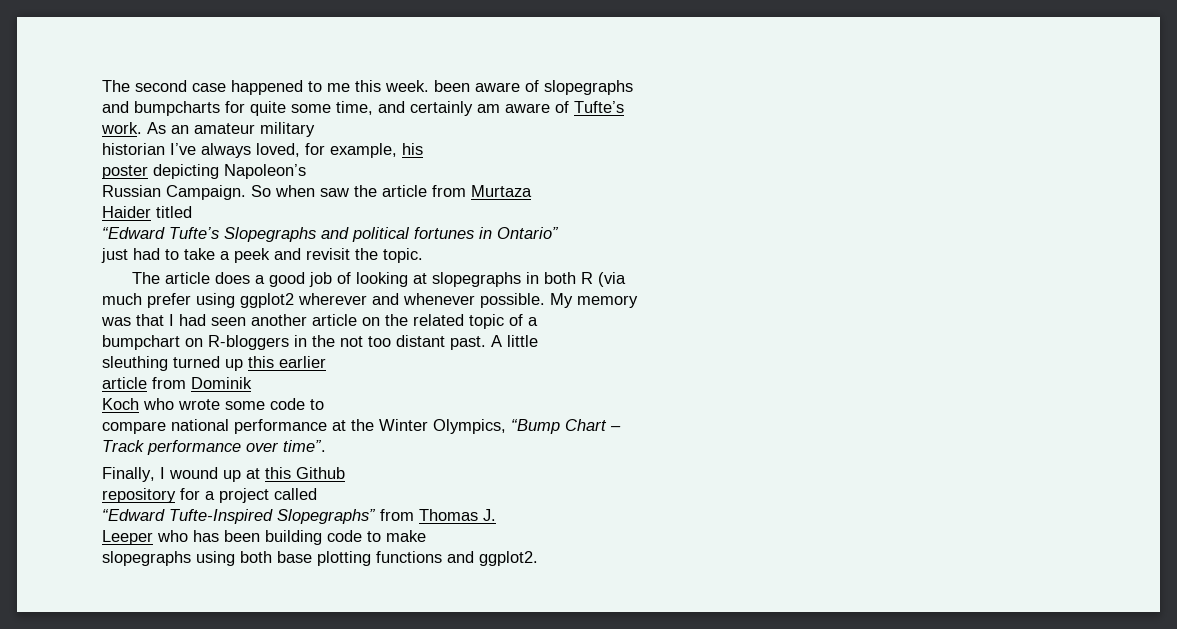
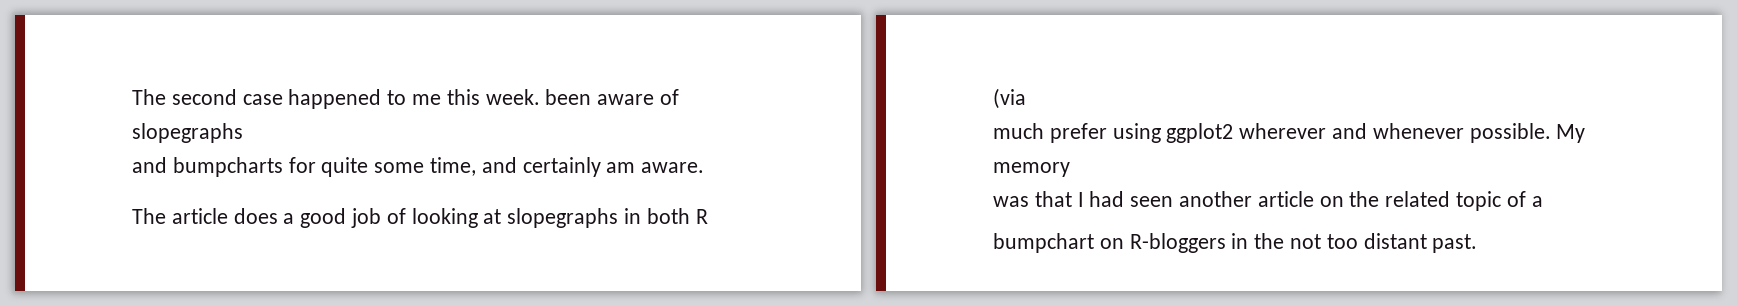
[505,101,624,113] [101,122,315,137] [102,143,423,158] [102,164,306,179] [102,185,532,200] [102,206,192,218] [102,227,559,242] [101,248,423,263] aware of Tufte’s // work. As an amateur military // historian I’ve always loved, for example, his // poster depicting Napoleon’s // Russian Campaign. So when saw the article from Murtaza // Haider titled // “Edward Tufte’s Slopegraphs and political fortunes in Ontario” // just had to take a peek and revisit the topic. -> [641,162,705,173] aware.
[491,335,538,347] [102,356,326,371] [102,377,252,389] [102,398,324,410] [102,419,621,434] [102,440,326,455] [102,467,345,482] [102,488,317,503] [102,509,496,524] [102,530,426,545] [102,551,538,566] A little // sleuthing turned up this earlier // article from Dominik // Koch who wrote some code to // compare national performance at the Winter Olympics, “Bump Chart – // Track performance over time”. // Finally, I wound up at this Github // repository for a project called // “Edward Tufte-Inspired Slopegraphs” from Thomas J. // Leeper who has been building code to make // slopegraphs using both base plotting functions and ggplot2. -> (1478, 243) none

